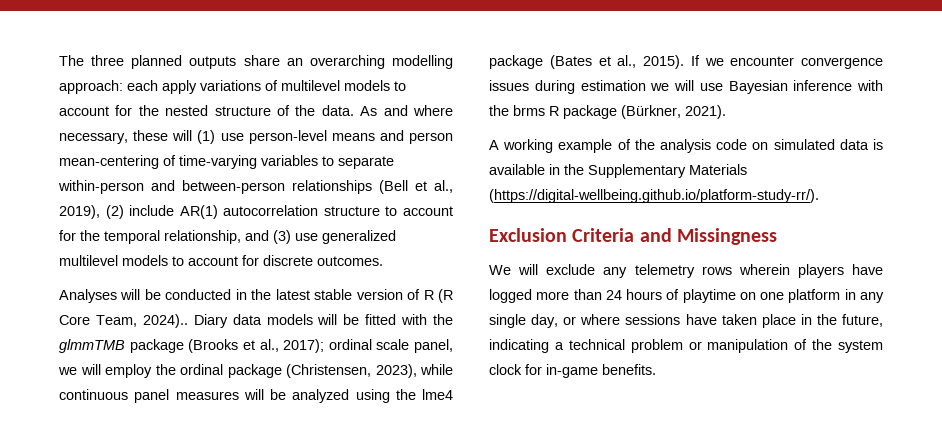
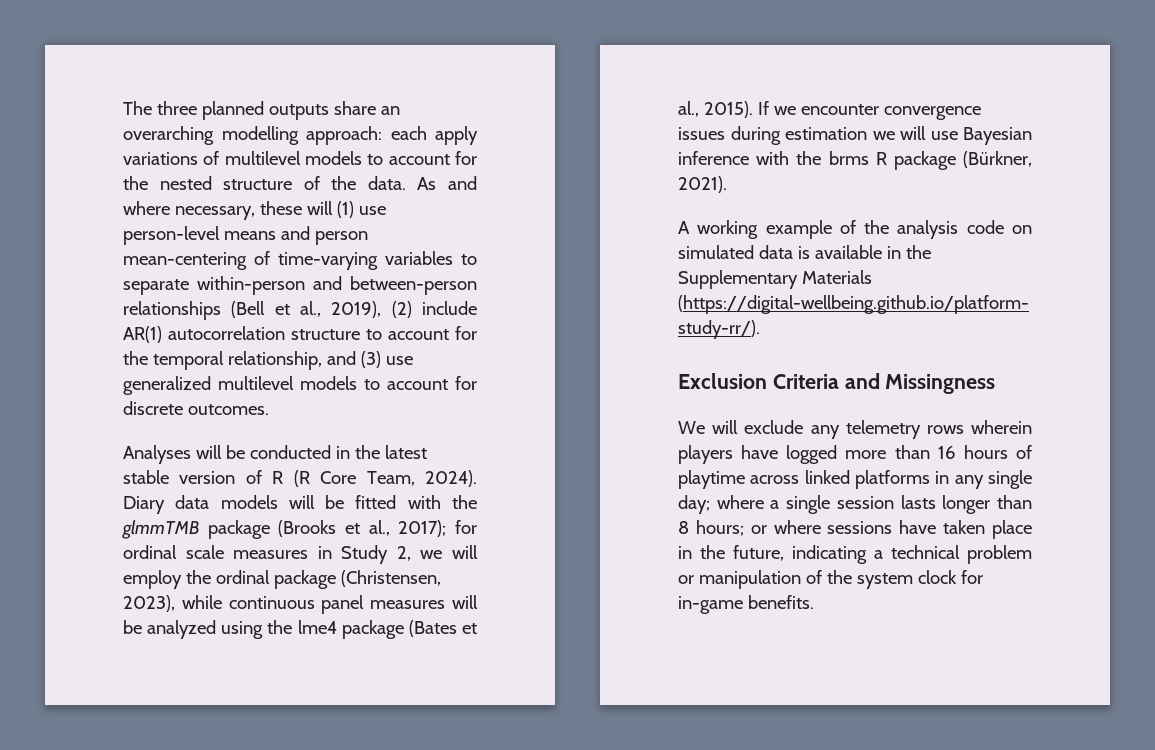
[142,314,188,328] 2024).. -> [425,470,478,487] 2024).
(325, 346) none -> [455,520,477,534] for
[414,339,453,353] panel, -> [233,545,411,564] measures in Study 2,
[605,290,622,300] 24 -> [937,446,956,459] 16
[739,289,884,303] [489,314,559,328] on one platform in any single day, -> [750,470,1032,489] [678,495,1032,514] [678,520,744,536] across linked platforms in any single day; where a single session lasts longer than 8 hours;

